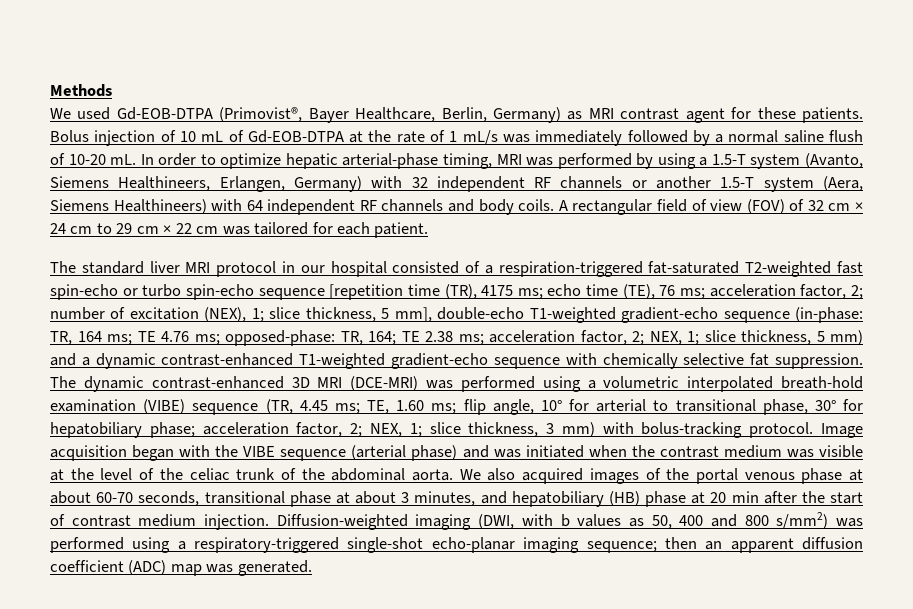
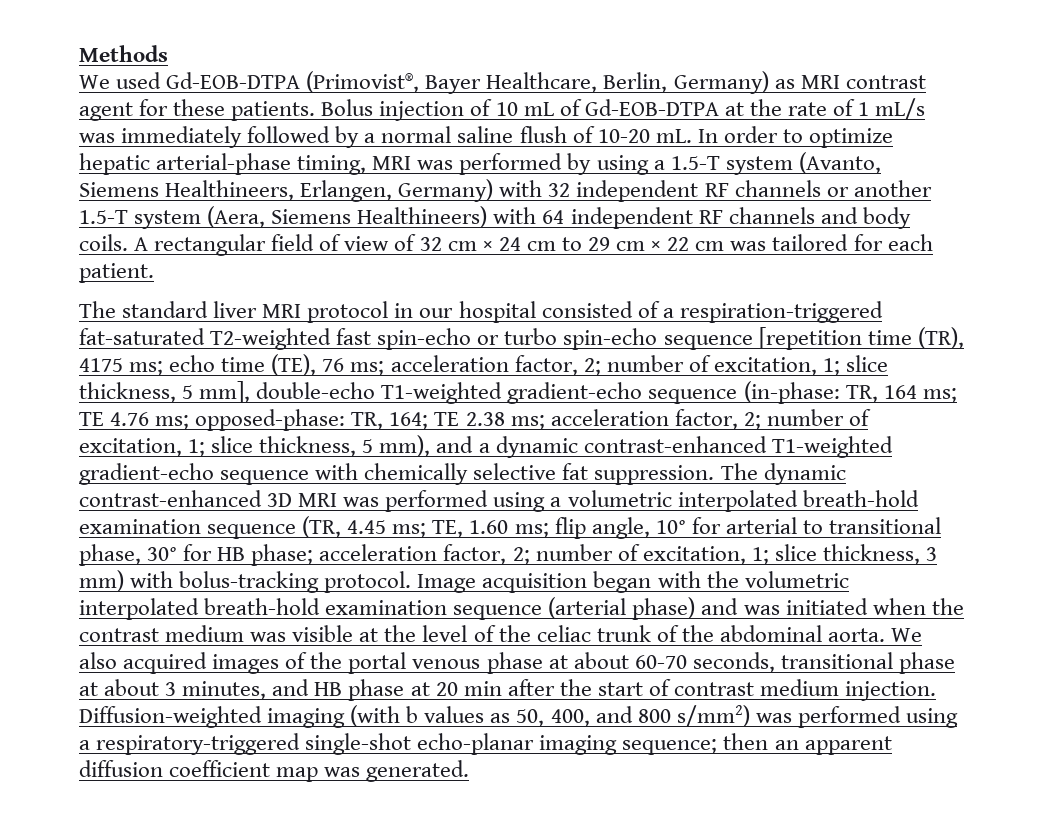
[746,199,785,214] (FOV) -> (390, 243) none
[129,307,247,322] excitation (NEX), -> [713,357,817,376] excitation,
[649,330,863,345] NEX, 1; slice thickness, 5 mm) -> [766,409,871,426] [79,435,431,457] number of excitation, 1; slice thickness, 5 mm),
[350,376,419,391] (DCE-MRI) -> (338, 500) none
[143,399,186,414] (VIBE) -> (201, 526) none
[50,422,142,438] hepatobiliary -> [217,547,246,561] HB
[369,423,402,437] NEX, -> [535,544,746,565] number of excitation,
[243,446,276,457] VIBE -> [744,571,849,588] [79,598,448,620] volumetric interpolated breath-hold examination
[511,491,640,507] hepatobiliary (HB) -> [314,682,343,696] HB
[478,514,553,529] (DWI, with -> [350,705,401,727] (with
[679,515,704,526] 400 -> [550,709,590,727] 400,
[128,560,167,575] (ADC) -> (271, 768) none

